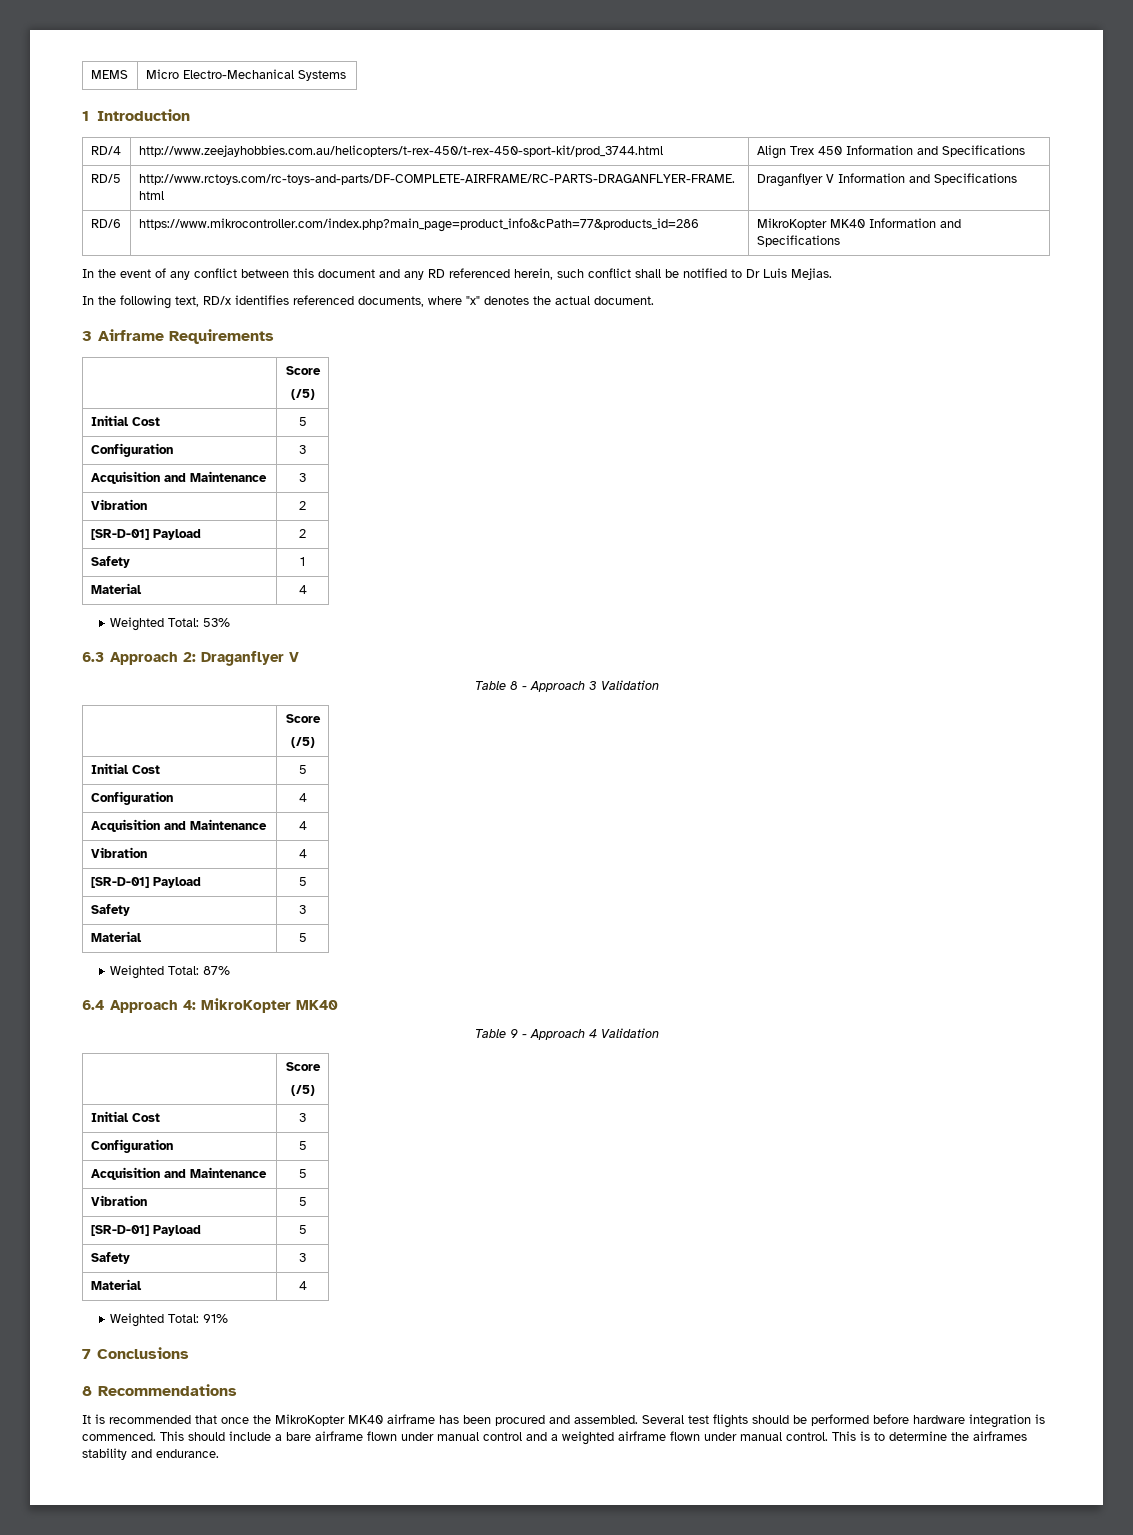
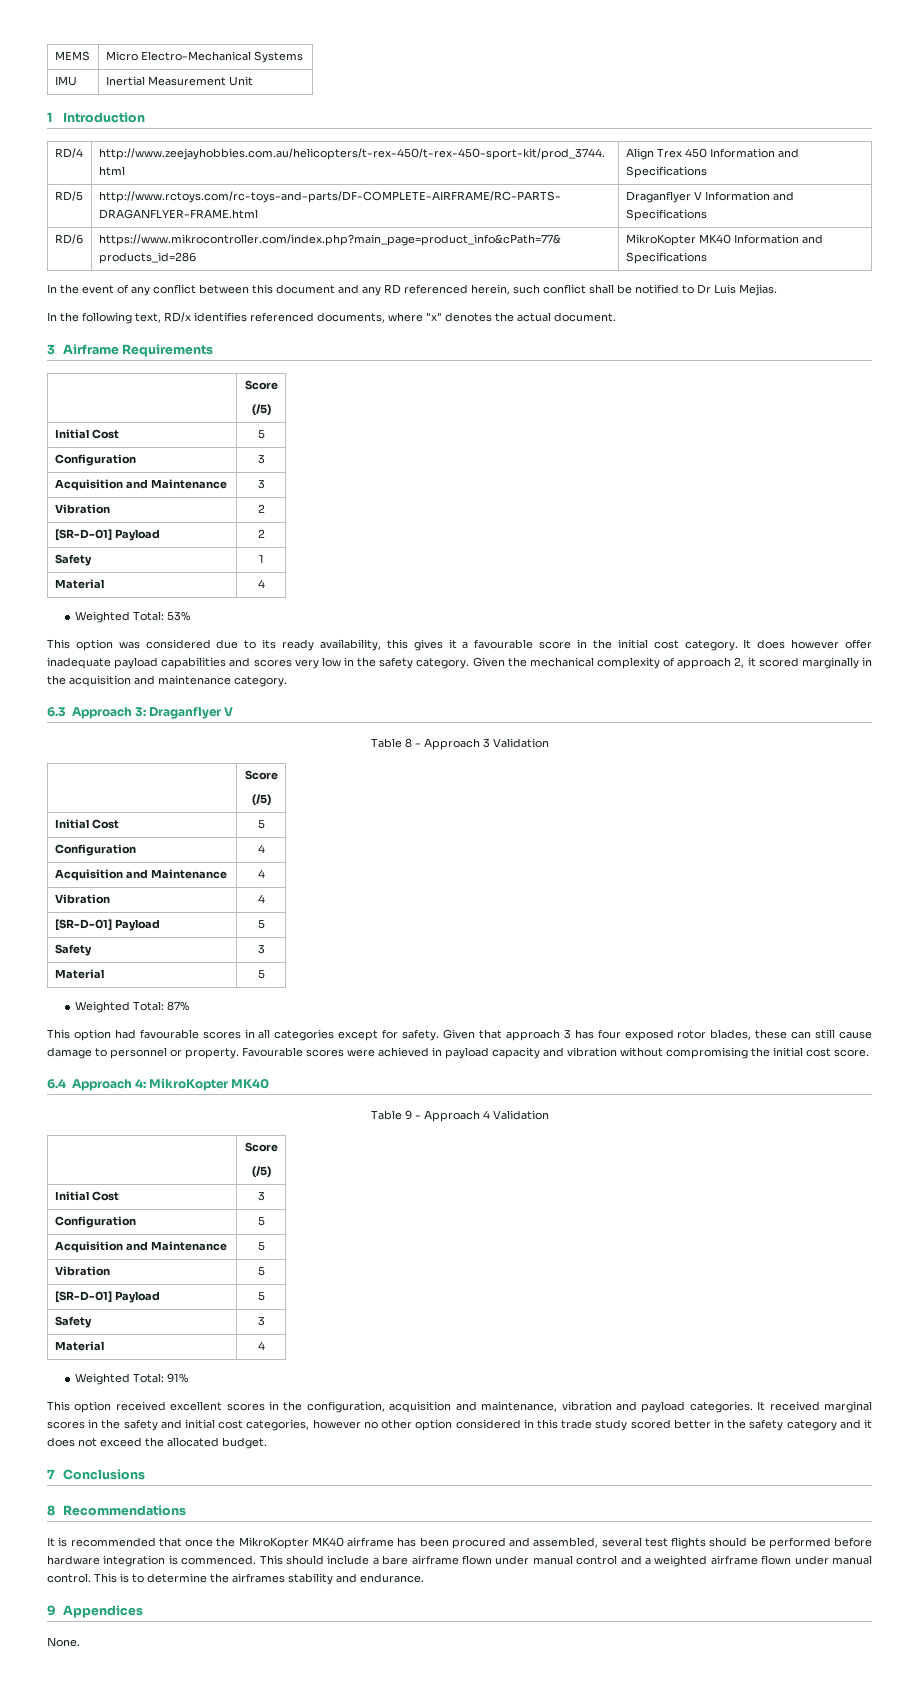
(346, 75) none -> [54,76,77,86] [105,76,253,86] // IMU | Inertial Measurement Unit
(231, 622) none -> [47,639,872,651] [47,657,872,669] [47,675,287,687] // This option was considered due to its ready availability, this gives it a favourable score in the initial cost category. It does however offer inadequate payload capabilities and scores very low in the safety category. Given the mechanical complexity of approach 2, it scored marginally in the acquisition and maintenance category.
[183,652,197,662] 2: -> [134,707,146,717] 3:
(231, 970) none -> [47,1029,873,1041] [47,1047,869,1059] // This option had favourable scores in all categories except for safety. Given that approach 3 has four exposed rotor blades, these can still cause damage to personnel or property. Favourable scores were achieved in payload capacity and vibration without compromising the initial cost score.
(229, 1318) none -> [47,1401,872,1413] [47,1419,873,1431] [47,1437,267,1449] // This option received excellent scores in the configuration, acquisition and maintenance, vibration and payload categories. It received marginal scores in the safety and initial cost categories, however no other option considered in this trade study scored better in the safety category and it does not exceed the allocated budget.
[574,1415,684,1424] assembled. Several -> [533,1537,642,1548] assembled, several
(219, 1453) none -> [47,1605,143,1618] [47,1637,80,1647] // 9 Appendices // None.

